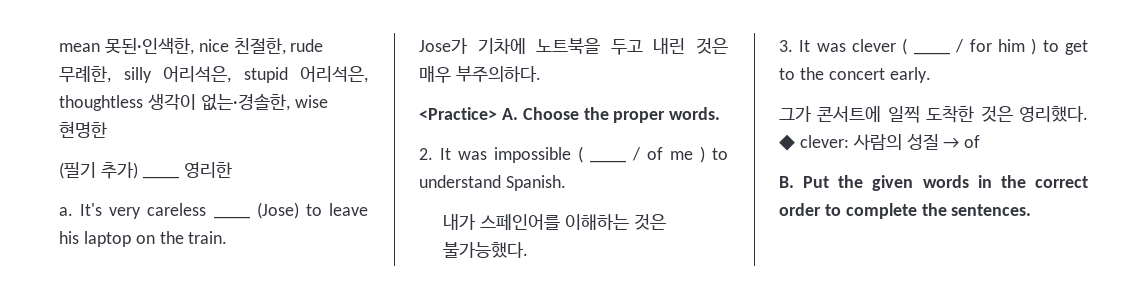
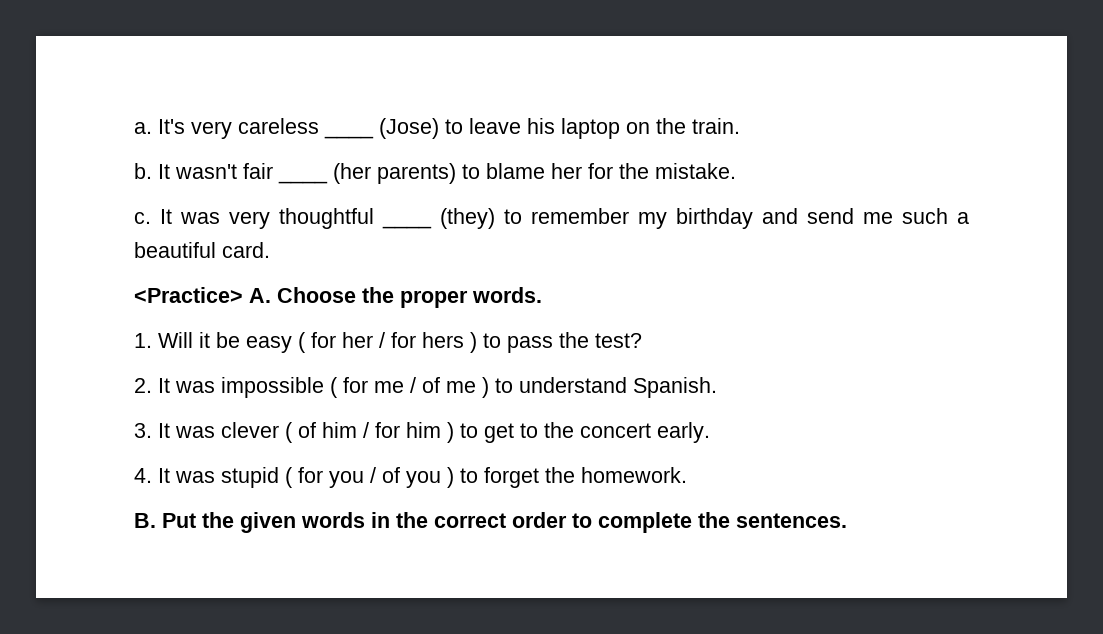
[59,38,324,55] [59,66,368,83] [59,94,328,111] [59,121,107,138] [59,162,232,179] mean 못된·인색한, nice 친절한, rude 무례한, silly 어리석은, stupid 어리석은, thoughtless 생각이 없는·경솔한, wise 현명한 // (필기 추가) ____ 영리한 // -> (134, 128) none
[419,38,728,55] [419,66,541,83] Jose가 기차에 노트북을 두고 내린 것은 매우 부주의하다. -> [134,163,273,179] [278,163,736,184] [134,208,969,229] [134,242,270,258] b. It wasn't fair ____ (her parents) to blame her for the mistake. // c. It was very thoughtful ____ (they) to remember my birthday and send me such a beautiful card.
(721, 113) none -> [134,332,642,353] // 1. Will it be easy ( for her / for hers ) to pass the test?
[590,160,626,163] ____ -> [343,377,404,393] for me
[443,214,666,230] [443,242,529,258] // 내가 스페인어를 이해하는 것은 불가능했다. -> (717, 387) none
[913,52,950,55] ____ -> [298,422,357,438] of him
[779,106,1088,123] [779,134,981,151] 그가 콘서트에 일찍 도착한 것은 영리했다. ◆ clever: 사람의 성질 → of -> [134,467,687,488] 4. It was stupid ( for you / of you ) to forget the homework.

